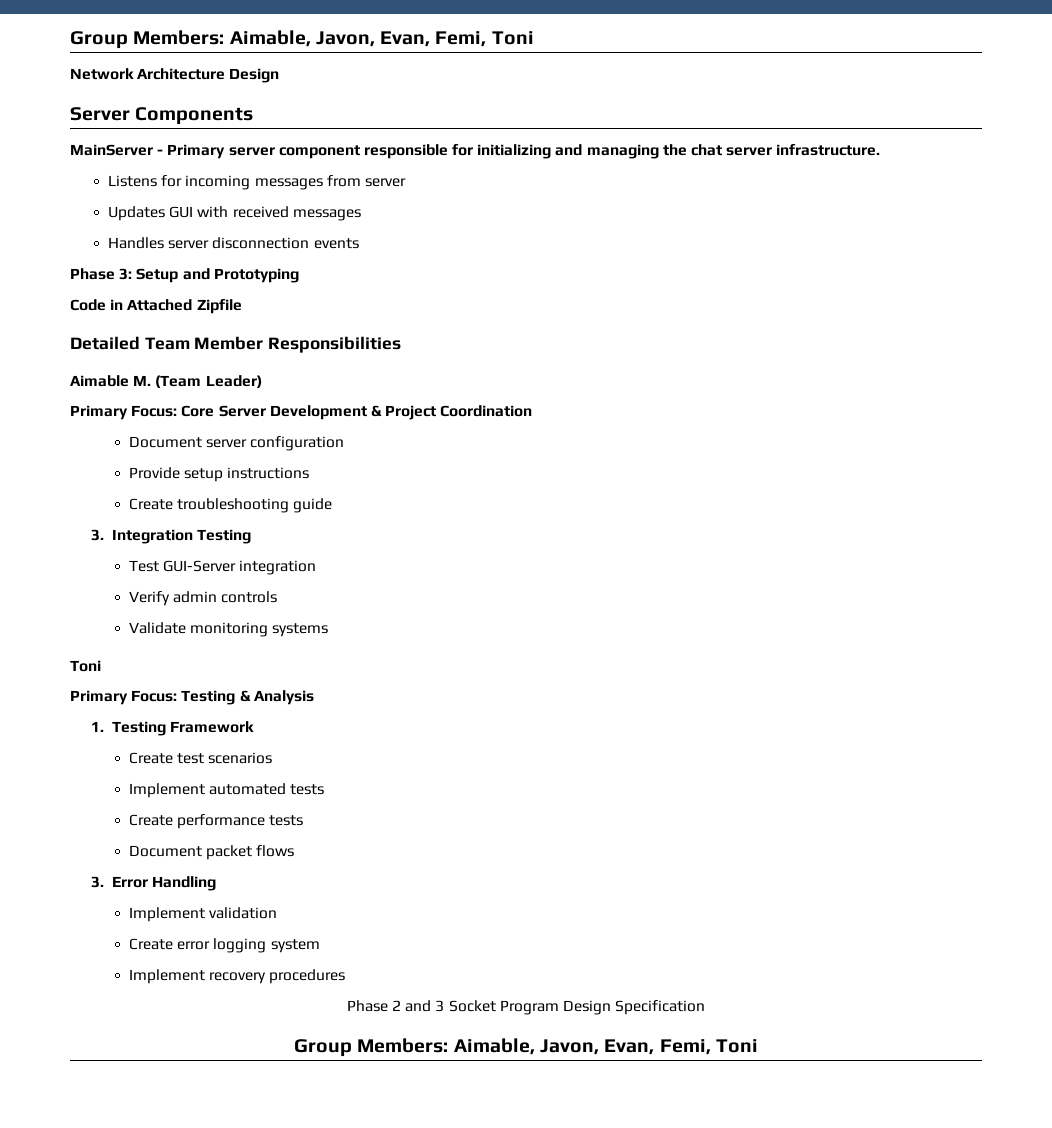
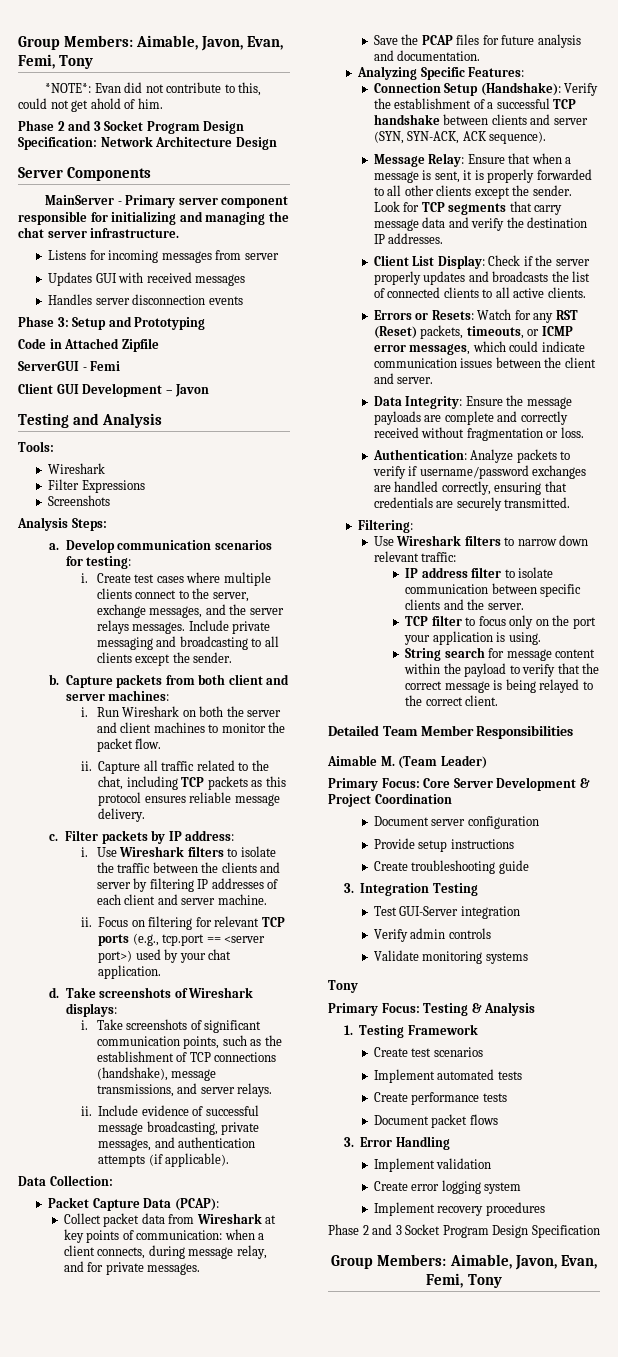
[70,30,534,49] Group Members: Aimable, Javon, Evan, Femi, Toni // -> [18,35,284,51] [18,54,94,69] [45,82,262,96] [18,98,163,112] [18,120,245,134] [18,137,97,150] Group Members: Aimable, Javon, Evan, Femi, Tony // *NOTE*: Evan did not contribute to this, could not get ahold of him. // Phase 2 and 3 Socket Program Design Specification:
(242, 306) none -> [18,361,121,371] [18,383,210,397] [18,413,163,428] [18,441,54,452] [48,463,106,474] [48,479,145,493] [48,495,111,506] [17,517,107,531] [49,539,272,553] [65,556,132,569] [80,572,271,586] [96,588,249,602] [96,604,284,618] [96,620,271,634] [96,636,279,650] [96,652,233,666] [49,674,290,688] [65,690,170,701] [80,706,282,717] [96,722,286,733] [96,738,162,752] [80,760,269,774] [98,776,286,790] [98,792,280,806] [98,808,146,822] [49,830,235,844] [80,846,276,857] [96,862,281,873] [96,878,279,892] [96,894,267,905] [80,916,285,930] [98,933,266,946] [98,949,232,963] [98,965,162,979] [49,987,254,998] [65,1003,117,1017] [80,1019,262,1033] [96,1035,282,1049] [96,1051,277,1062] [96,1067,217,1081] [96,1083,273,1097] [80,1105,259,1116] [98,1121,260,1135] [98,1137,256,1151] [98,1153,230,1167] [18,1175,113,1186] [48,1197,219,1211] [63,1213,277,1227] [63,1229,265,1243] [63,1245,267,1259] [63,1261,201,1275] [373,34,581,48] [373,50,481,61] [357,66,525,80] [373,82,599,96] [373,98,577,109] [373,114,588,125] [373,131,547,144] [373,153,572,167] [373,169,592,183] [373,185,572,199] [373,201,563,215] [373,217,588,231] [373,233,444,244] [373,255,590,269] [373,271,591,285] [373,287,586,298] [373,309,578,323] [373,325,573,339] [373,341,585,355] [373,357,596,368] [373,373,434,384] [373,395,572,409] [373,411,568,425] [373,427,584,441] [372,449,571,463] [372,465,587,479] [373,481,567,495] [373,497,571,511] [358,519,414,533] [373,535,589,546] [373,551,457,562] [405,567,554,578] [405,583,582,597] [405,599,524,610] [405,615,596,629] [404,631,541,645] [405,647,596,661] [404,663,600,677] [405,679,593,693] [405,695,499,706] // ServerGUI - Femi // Client GUI Development – Javon // Testing and Analysis // Tools: // Wireshark // Filter Expressions // Screenshots // Analysis Steps: // a. Develop communication scenarios for testing: // i. Create test cases where multiple clients connect to the server, exchange messages, and the server relays messages. Include private messaging and broadcasting to all clients except the sender. // b. Capture packets from both client and server machines: // i. Run Wireshark on both the server and client machines to monitor the packet flow. // ii. Capture all traffic related to the chat, including TCP packets as this protocol ensures reliable message delivery. // c. Filter packets by IP address: // i. Use Wireshark filters to isolate the traffic between the clients and server by filtering IP addresses of each client and server machine. // ii. Focus on filtering for relevant TCP ports (e.g., tcp.port == <server port>) used by your chat application. // d. Take screenshots of Wireshark displays: // i. Take screenshots of significant communication points, such as the establishment of TCP connections (handshake), message transmissions, and server relays. // ii. Include evidence of successful message broadcasting, private messages, and authentication attempts (if applicable). // Data Collection: // Packet Capture Data (PCAP): // Collect packet data from Wireshark at key points of communication: when a client connects, during message relay, and for private messages. // Save the PCAP files for future analysis and documentation. // Analyzing Specific Features: // Connection Setup (Handshake): Verify the establishment of a successful TCP handshake between clients and server (SYN, SYN-ACK, ACK sequence). // Message Relay: Ensure that when a message is sent, it is properly forwarded to all other clients except the sender. Look for TCP segments that carry message data and verify the destination IP addresses. // Client List Display: Check if the server properly updates and broadcasts the list of connected clients to all active clients. // Errors or Resets: Watch for any RST (Reset) packets, timeouts, or ICMP error messages, which could indicate communication issues between the client and server. // Data Integrity: Ensure the message payloads are complete and correctly received without fragmentation or loss. // Authentication: Analyze packets to verify if username/password exchanges are handled correctly, ensuring that credentials are securely transmitted. // Filtering: // Use Wireshark filters to narrow down relevant traffic: // IP address filter to isolate communication between specific clients and the server. // TCP filter to focus only on the port your application is using. // String search for message content within the payload to verify that the correct message is being relayed to the correct client.
[70,660,101,672] Toni -> [328,980,358,993] Tony
[715,1039,758,1053] Toni -> [467,1274,502,1288] Tony

